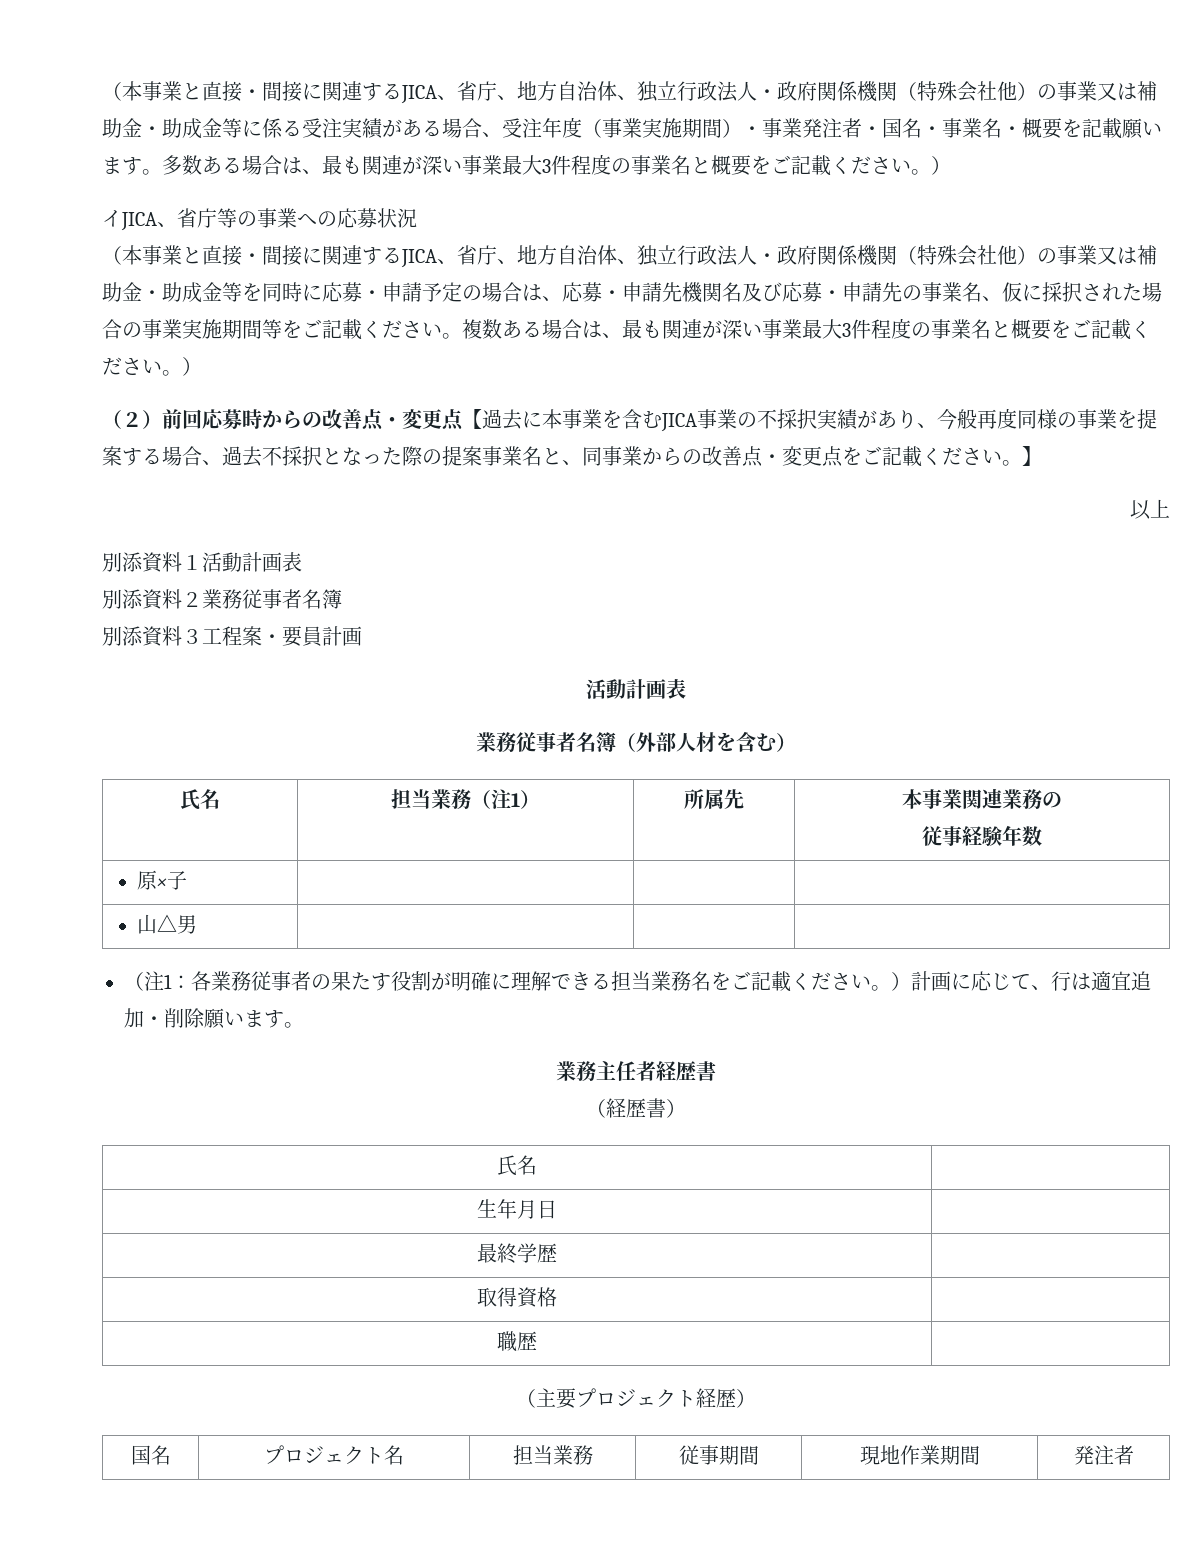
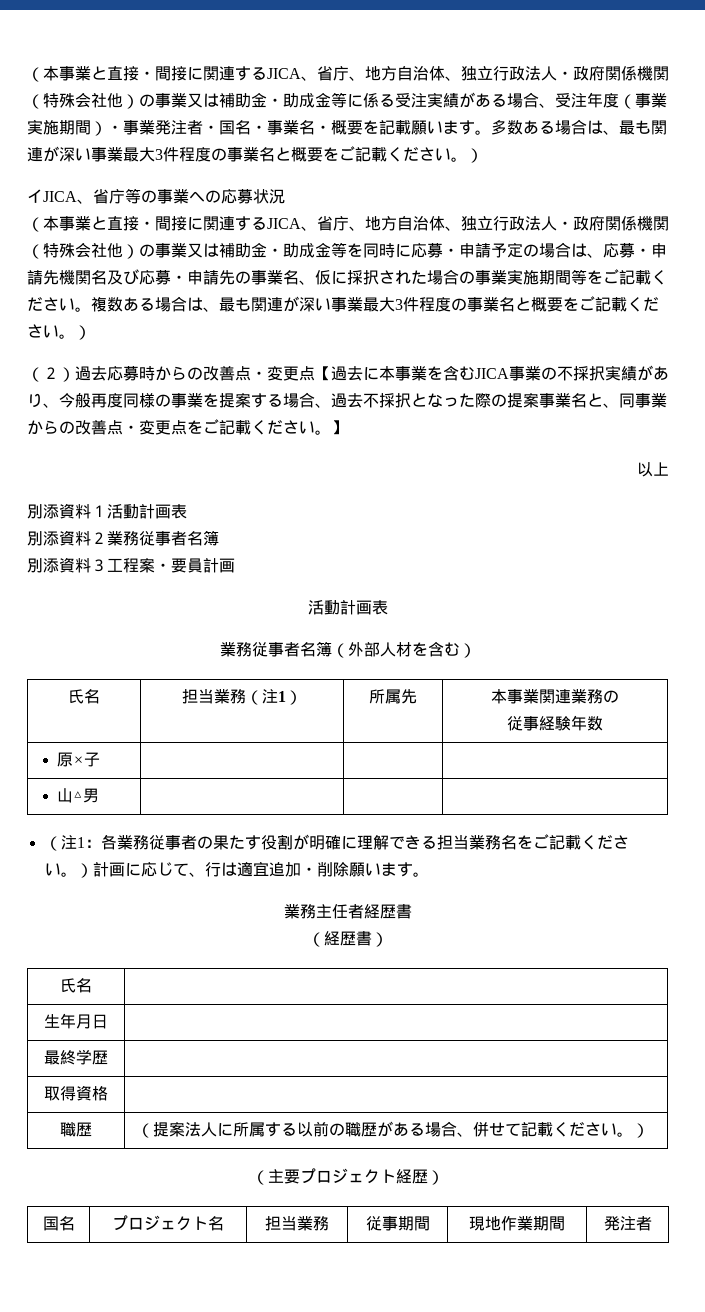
[162,409,202,429] 前回 -> [75,366,107,381] 過去
(537, 1341) none -> [136,1121,649,1138] （提案法人に所属する以前の職歴がある場合、併せて記載ください。）

